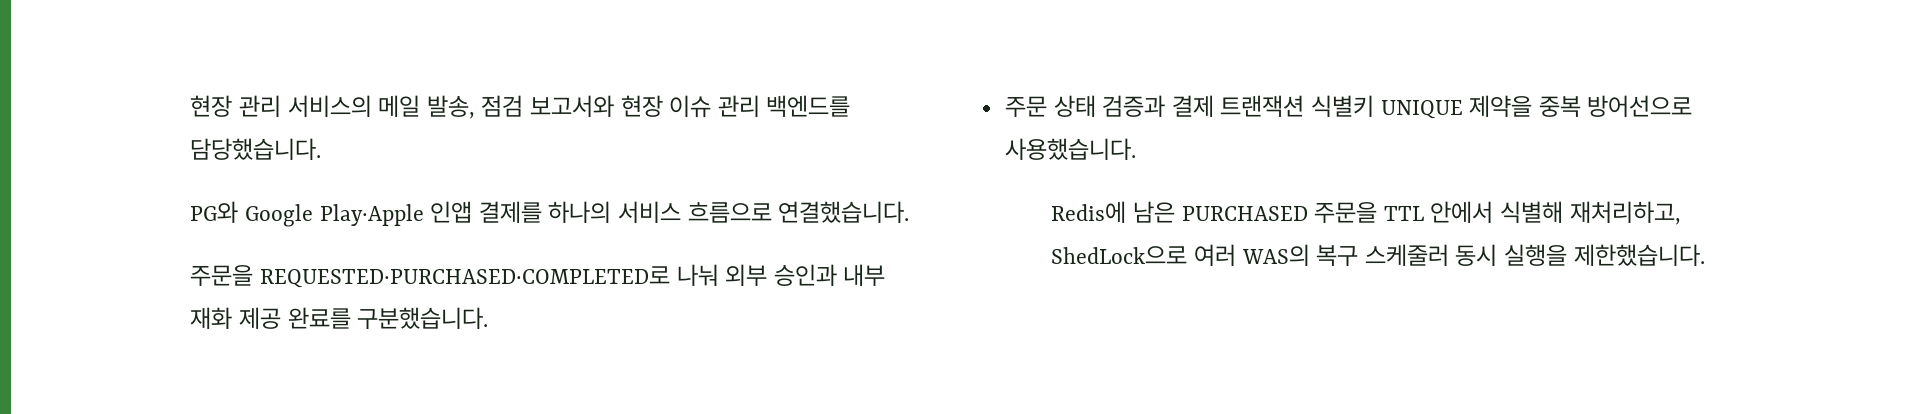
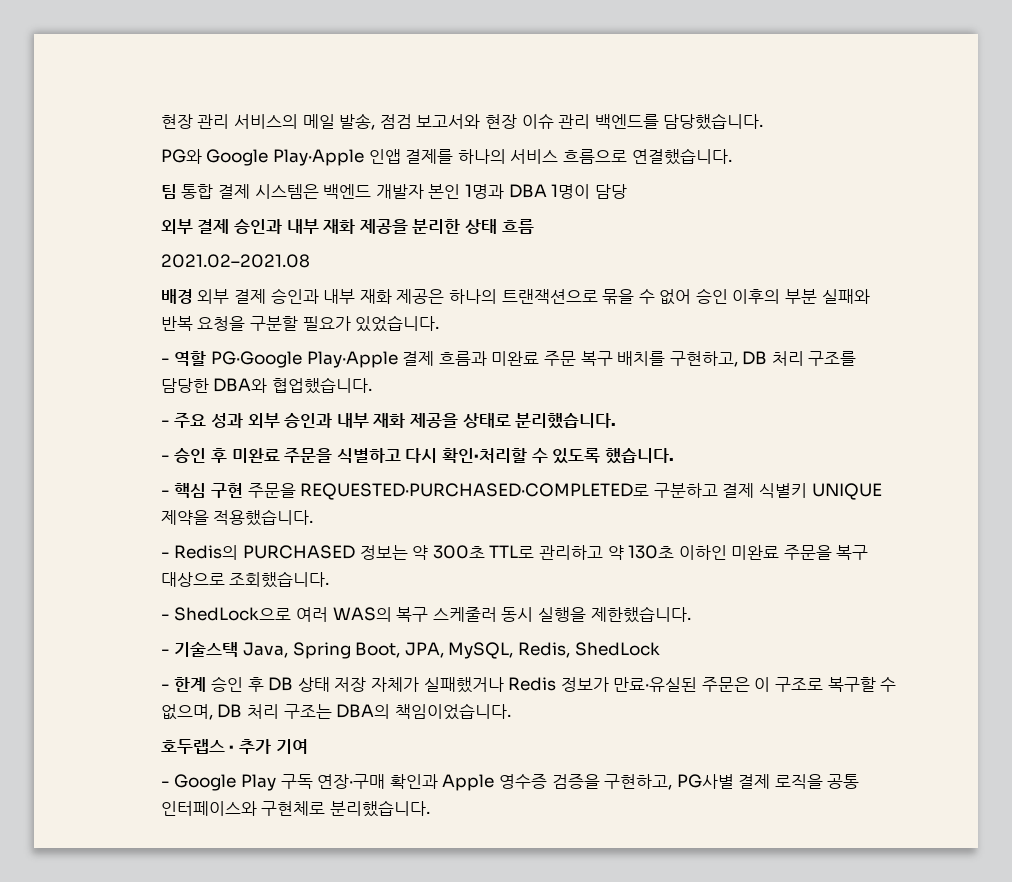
[190,264,886,288] [190,307,489,329] [1004,95,1693,119] [1004,138,1136,160] [1051,201,1681,225] 주문을 REQUESTED·PURCHASED·COMPLETED로 나눠 외부 승인과 내부 재화 제공 완료를 구분했습니다. // 주문 상태 검증과 결제 트랜잭션 식별키 UNIQUE 제약을 중복 방어선으로 사용했습니다. // Redis에 남은 PURCHASED 주문을 TTL 안에서 식별해 재처리하고, -> [160,184,627,199] [160,219,534,234] [160,254,310,268] [160,288,870,305] [160,315,440,332] [160,351,857,368] [160,377,372,394] [160,413,617,429] [160,448,674,464] [160,483,882,500] [160,509,314,526] [160,545,869,560] [160,571,330,588] [160,614,170,620] 팀 통합 결제 시스템은 백엔드 개발자 본인 1명과 DBA 1명이 담당 // 외부 결제 승인과 내부 재화 제공을 분리한 상태 흐름 // 2021.02–2021.08 // 배경 외부 결제 승인과 내부 재화 제공은 하나의 트랜잭션으로 묶을 수 없어 승인 이후의 부분 실패와 반복 요청을 구분할 필요가 있었습니다. // - 역할 PG·Google Play·Apple 결제 흐름과 미완료 주문 복구 배치를 구현하고, DB 처리 구조를 담당한 DBA와 협업했습니다. // - 주요 성과 외부 승인과 내부 재화 제공을 상태로 분리했습니다. // - 승인 후 미완료 주문을 식별하고 다시 확인·처리할 수 있도록 했습니다. // - 핵심 구현 주문을 REQUESTED·PURCHASED·COMPLETED로 구분하고 결제 식별키 UNIQUE 제약을 적용했습니다. // - Redis의 PURCHASED 정보는 약 300초 TTL로 관리하고 약 130초 이하인 미완료 주문을 복구 대상으로 조회했습니다. // -
(1705, 255) none -> [160,642,660,659] [160,676,897,693] [160,703,511,720] [160,739,308,754] [160,774,860,791] [160,800,430,817] // - 기술스택 Java, Spring Boot, JPA, MySQL, Redis, ShedLock // - 한계 승인 후 DB 상태 저장 자체가 실패했거나 Redis 정보가 만료·유실된 주문은 이 구조로 복구할 수 없으며, DB 처리 구조는 DBA의 책임이었습니다. // 호두랩스 · 추가 기여 // - Google Play 구독 연장·구매 확인과 Apple 영수증 검증을 구현하고, PG사별 결제 로직을 공통 인터페이스와 구현체로 분리했습니다.

